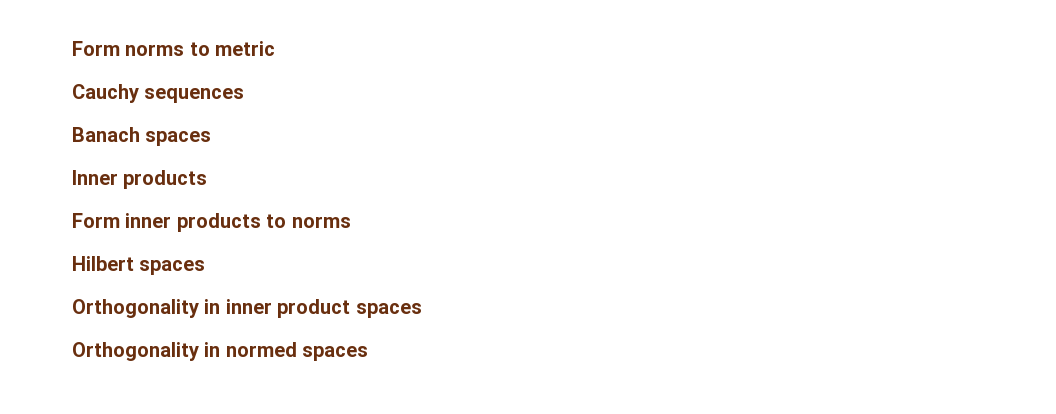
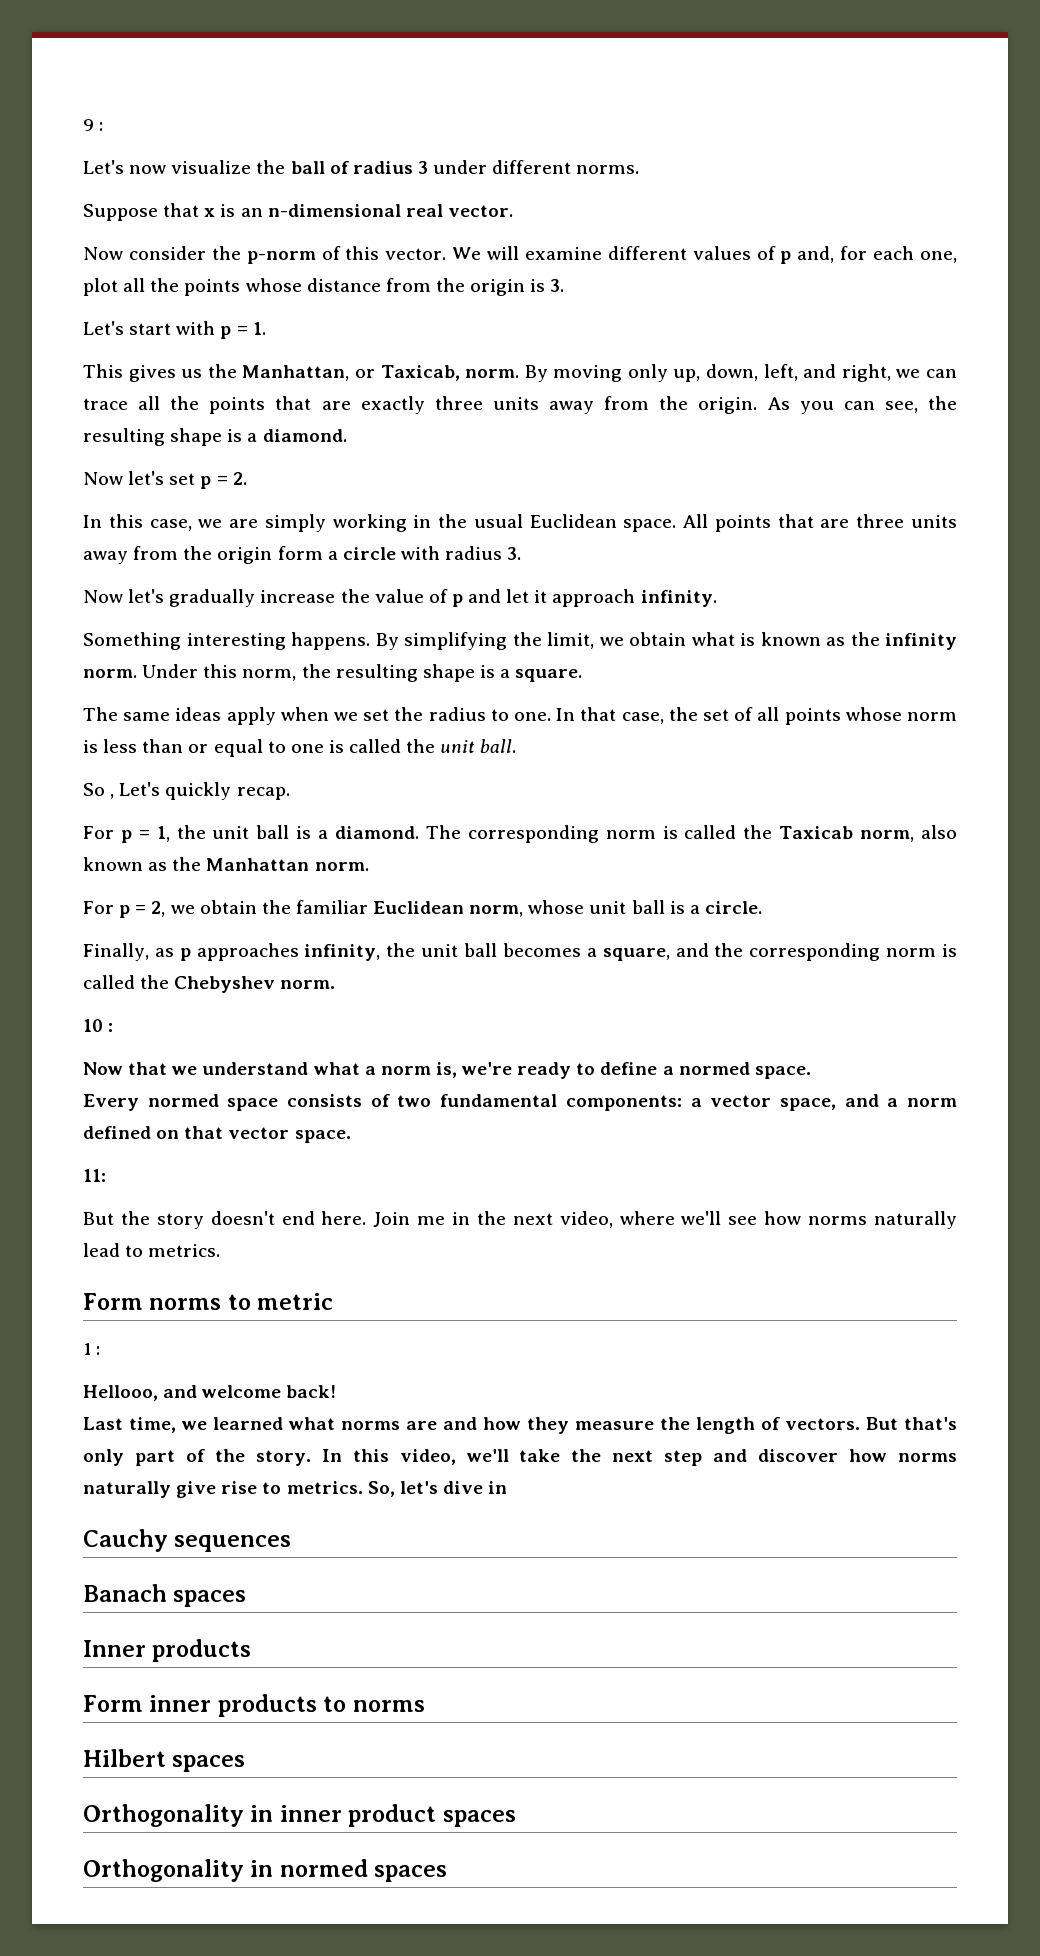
[72,41,276,56] Form norms to metric -> [83,119,104,131] [83,160,640,174] [83,203,513,221] [83,246,958,264] [83,278,565,296] [83,321,266,339] [83,364,958,382] [83,396,958,414] [83,428,347,446] [83,471,247,489] [83,514,957,532] [83,546,522,564] [83,589,717,607] [83,632,957,650] [83,664,583,682] [83,707,958,725] [83,739,517,757] [83,782,290,800] [83,825,958,843] [83,857,369,871] [83,900,762,918] [83,943,957,961] [83,975,336,993] [83,1019,114,1032] [83,1062,811,1079] [83,1094,958,1111] [83,1126,351,1143] [83,1169,106,1182] [83,1211,957,1229] [83,1243,221,1257] [83,1293,334,1310] [83,1343,101,1355] [83,1385,337,1401] [83,1417,957,1434] [83,1449,957,1466] [83,1481,508,1498] 9 : // Let's now visualize the ball of radius 3 under different norms. // Suppose that x is an n-dimensional real vector. // Now consider the p-norm of this vector. We will examine different values of p and, for each one, plot all the points whose distance from the origin is 3. // Let's start with p = 1. // This gives us the Manhattan, or Taxicab, norm. By moving only up, down, left, and right, we can trace all the points that are exactly three units away from the origin. As you can see, the resulting shape is a diamond. // Now let's set p = 2. // In this case, we are simply working in the usual Euclidean space. All points that are three units away from the origin form a circle with radius 3. // Now let's gradually increase the value of p and let it approach infinity. // Something interesting happens. By simplifying the limit, we obtain what is known as the infinity norm. Under this norm, the resulting shape is a square. // The same ideas apply when we set the radius to one. In that case, the set of all points whose norm is less than or equal to one is called the unit ball. // So , Let's quickly recap. // For p = 1, the unit ball is a diamond. The corresponding norm is called the Taxicab norm, also known as the Manhattan norm. // For p = 2, we obtain the familiar Euclidean norm, whose unit ball is a circle. // Finally, as p approaches infinity, the unit ball becomes a square, and the corresponding norm is called the Chebyshev norm. // 10 : // Now that we understand what a norm is, we're ready to define a normed space. // Every normed space consists of two fundamental components: a vector space, and a norm defined on that vector space. // 11: // But the story doesn't end here. Join me in the next video, where we'll see how norms naturally lead to metrics. // Form norms to metric // 1 : // Hellooo, and welcome back! // Last time, we learned what norms are and how they measure the length of vectors. But that's only part of the story. In this video, we'll take the next step and discover how norms naturally give rise to metrics. So, let's dive in

